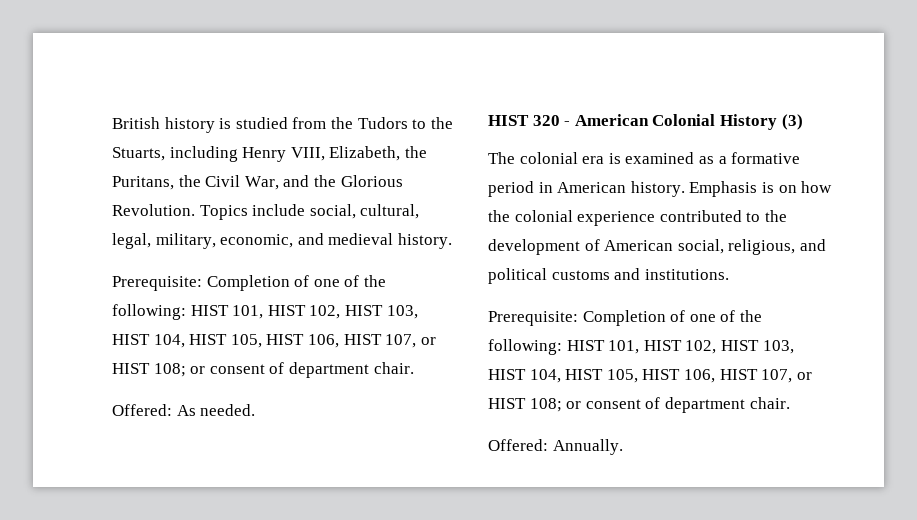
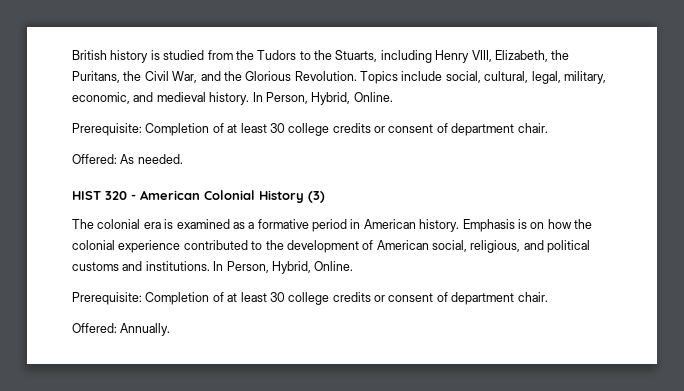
[112,275,386,291] [112,304,418,320] [112,334,436,348] [112,363,186,377] // Prerequisite: Completion of one of the following: HIST 101, HIST 102, HIST 103, HIST 104, HIST 105, HIST 106, HIST 107, or HIST 108; -> [252,92,393,105] [72,123,371,136] In Person, Hybrid, Online. // Prerequisite: Completion of at least 30 college credits
[488,310,762,326] [488,339,794,355] [488,369,812,383] [488,398,562,412] // Prerequisite: Completion of one of the following: HIST 101, HIST 102, HIST 103, HIST 104, HIST 105, HIST 106, HIST 107, or HIST 108; -> [213,261,354,274] [72,292,371,305] In Person, Hybrid, Online. // Prerequisite: Completion of at least 30 college credits

